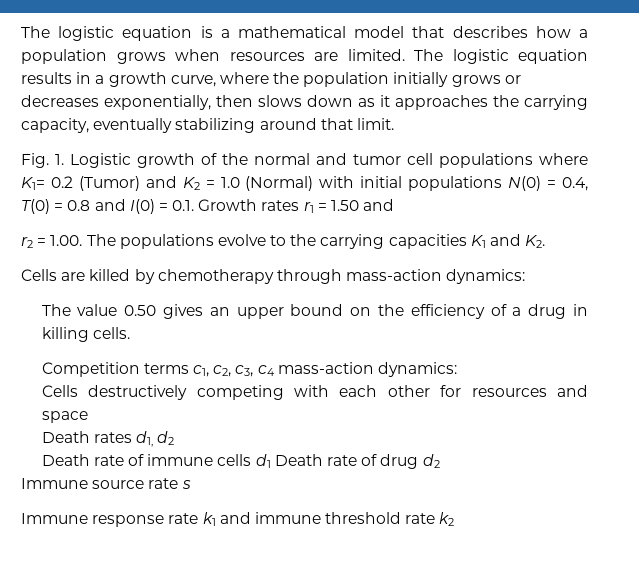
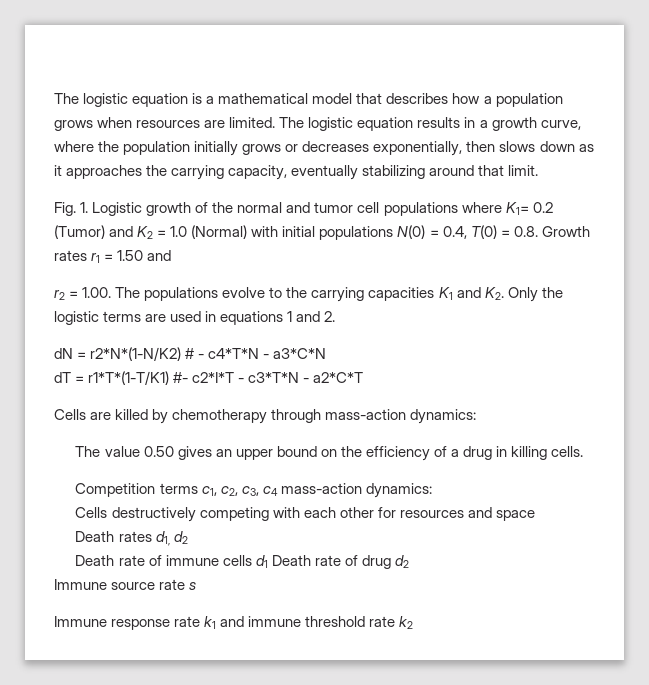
[67,199,195,214] 0.8 and I(0) = 0.1. -> [513,226,538,237] 0.8.
(546, 241) none -> [507,287,563,302] [54,311,336,325] [54,347,327,361] [54,371,364,385] Only the logistic terms are used in equations 1 and 2. // dN = r2*N*(1-N/K2) # - c4*T*N - a3*C*N // dT = r1*T*(1-T/K1) #- c2*I*T - c3*T*N - a2*C*T

